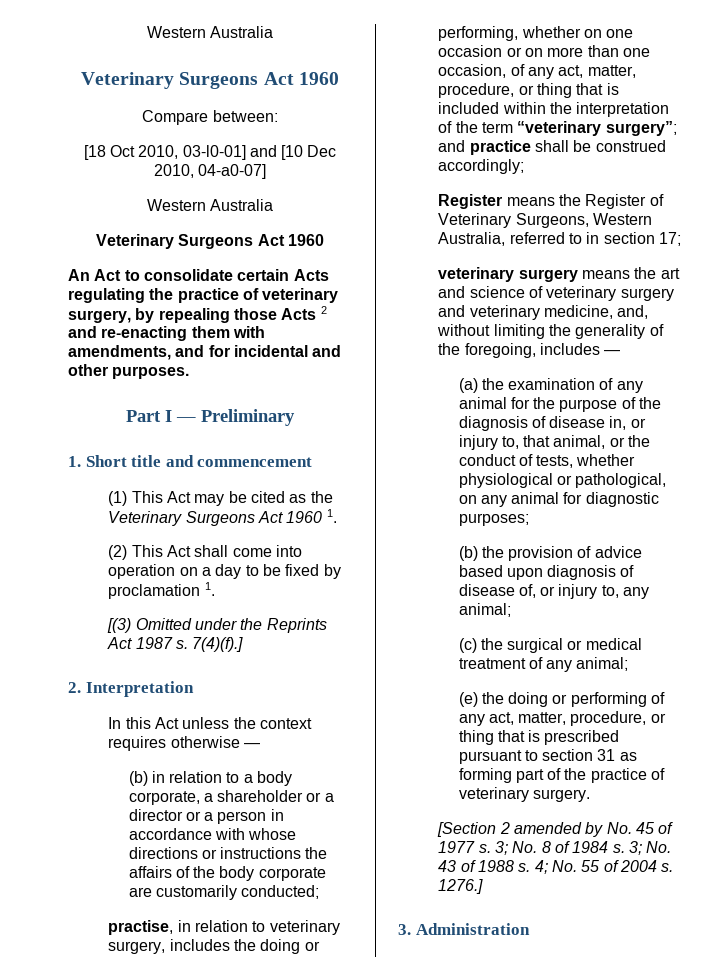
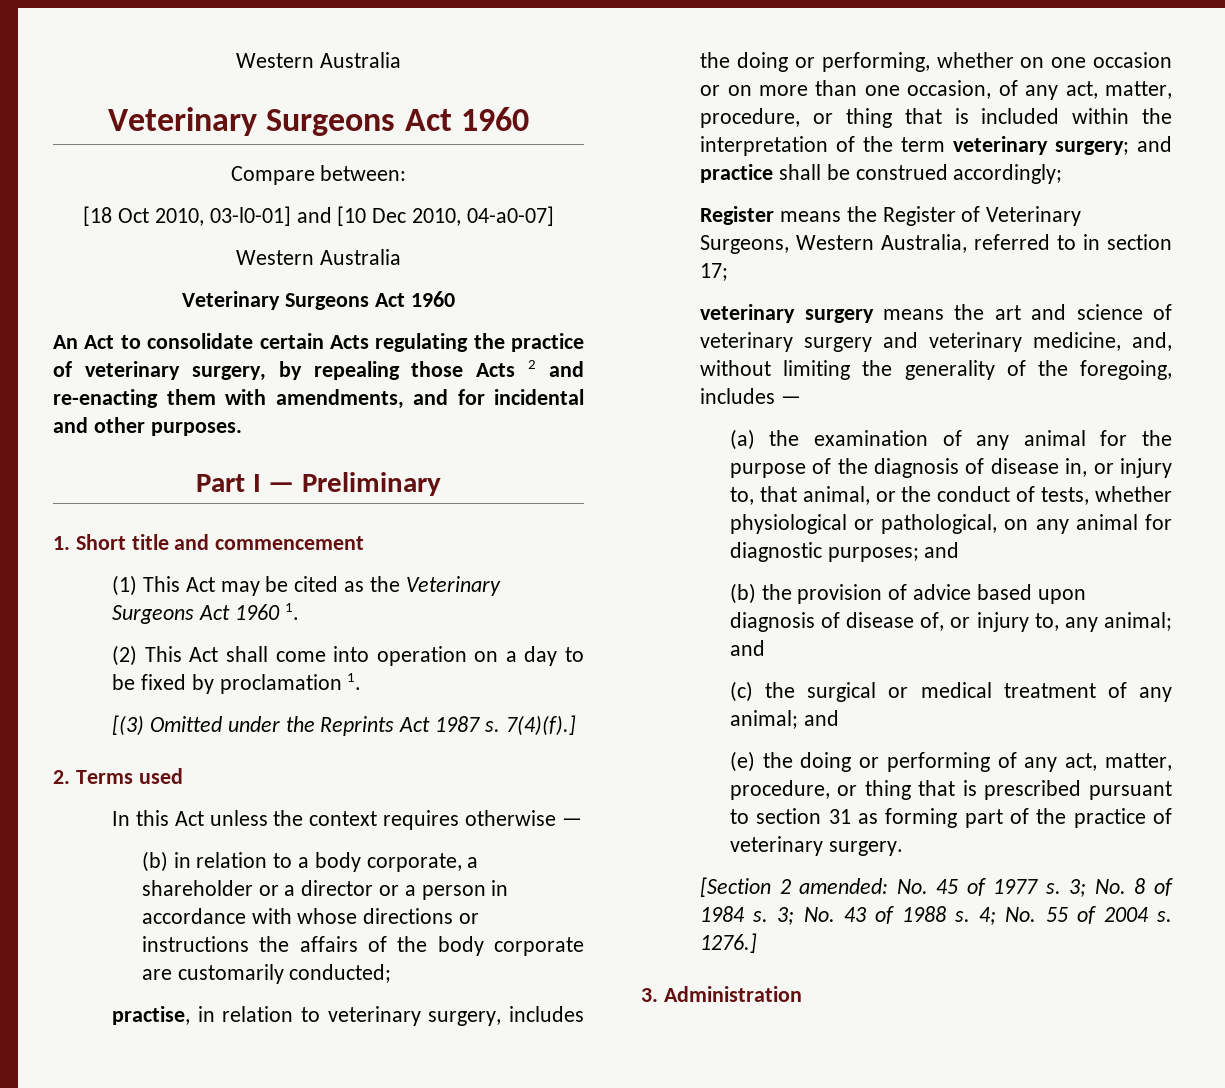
[85,681,194,697] Interpretation -> [75,768,183,784] Terms used
[517,121,677,136] “veterinary surgery”; -> [953,136,1130,155] veterinary surgery;
(529, 519) none -> [924,542,960,558] and
(511, 610) none -> [729,640,765,656] and
(629, 664) none -> [803,710,839,726] and
[513,822,604,837] amended by -> [799,878,889,894] amended:

